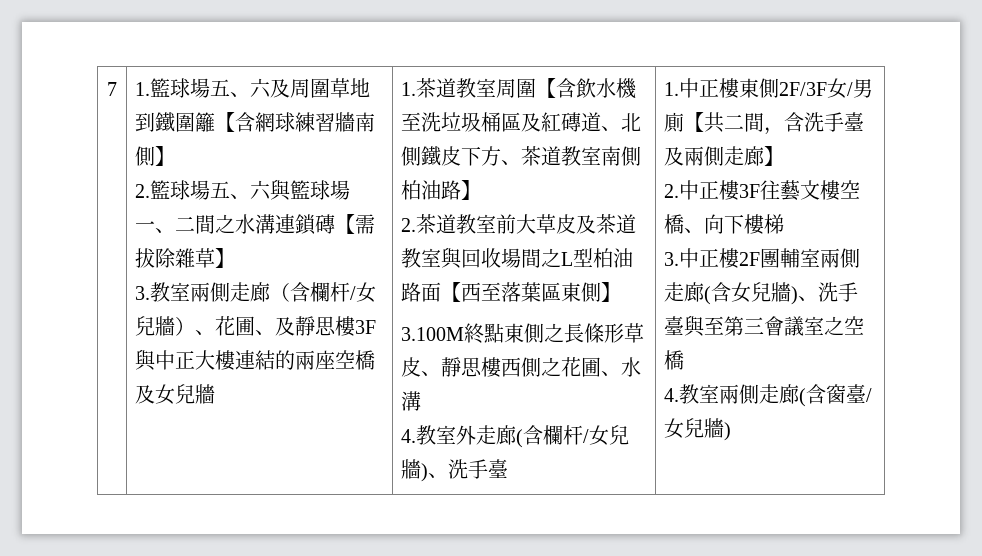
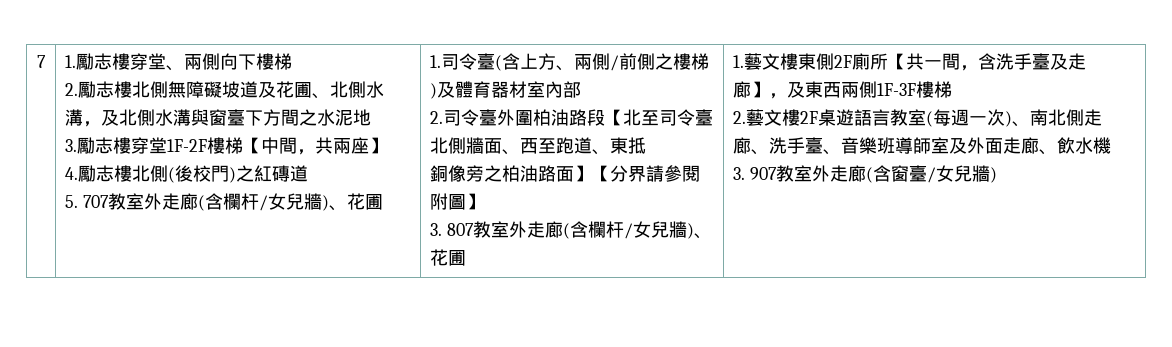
[150,78,371,98] [135,112,376,132] [135,146,176,166] [135,179,351,201] [135,214,376,235] [135,248,236,268] [135,282,377,303] [135,316,377,337] [135,349,376,371] [135,384,216,405] [401,78,638,99] [401,112,642,132] [401,146,642,166] [401,180,482,200] [401,214,637,234] [401,247,634,269] [401,282,622,302] [401,323,645,344] [401,357,642,378] [401,391,422,411] [401,425,630,448] [401,459,509,482] [664,78,874,99] [664,112,865,135] [664,146,785,166] [664,180,861,201] [664,214,785,235] [664,248,861,269] [664,282,859,305] [664,315,865,337] [664,350,685,370] [664,384,760,404] 籃球場五、六及周圍草地到鐵圍籬【含網球練習牆南側】 // 2.籃球場五、六與籃球場一、二間之水溝連鎖磚【需拔除雜草】 // 3.教室兩側走廊（含欄杆/女兒牆）、花圃、及靜思樓3F與中正大樓連結的兩座空橋及女兒牆 | 1.茶道教室周圍【含飲水機至洗垃圾桶區及紅磚道、北側鐵皮下方、茶道教室南側柏油路】 // 2.茶道教室前大草皮及茶道教室與回收場間之L型柏油路面【西至落葉區東側】 // 3.100M終點東側之長條形草皮、靜思樓西側之花圃、水溝 // 4.教室外走廊(含欄杆/女兒牆)、洗手臺 | 1.中正樓東側2F/3F女/男廁【共二間，含洗手臺及兩側走廊】 // 2.中正樓3F往藝文樓空橋、向下樓梯 // 3.中正樓2F團輔室兩側走廊(含女兒牆)、洗手臺與至第三會議室之空橋 // 4.教室兩側 -> [76,53,293,71] [65,81,385,99] [65,109,372,127] [65,137,388,155] [65,165,309,183] [65,193,384,211] [430,53,710,71] [430,81,582,99] [430,109,714,126] [430,137,647,155] [430,165,701,182] [430,193,485,210] [430,221,713,239] [430,249,467,266] [733,53,1087,71] [733,81,953,99] [733,109,1103,127] [733,137,1112,155] [733,165,831,182] 勵志樓穿堂、兩側向下樓梯 // 2.勵志樓北側無障礙坡道及花圃、北側水溝，及北側水溝與窗臺下方間之水泥地 // 3.勵志樓穿堂1F-2F樓梯【中間，共兩座】 // 4.勵志樓北側(後校門)之紅磚道 // 5. 707教室外走廊(含欄杆/女兒牆)、花圃 | 1.司令臺(含上方、兩側/前側之樓梯)及體育器材室內部 // 2.司令臺外圍柏油路段【北至司令臺北側牆面、西至跑道、東抵 // 銅像旁之柏油路面】【分界請參閱附圖】 // 3. 807教室外走廊(含欄杆/女兒牆)、花圃 | 1.藝文樓東側2F廁所【共一間，含洗手臺及走廊】，及東西兩側1F-3F樓梯 // 2.藝文樓2F桌遊語言教室(每週一次)、南北側走廊、洗手臺、音樂班導師室及外面走廊、飲水機 // 3. 907教室外

